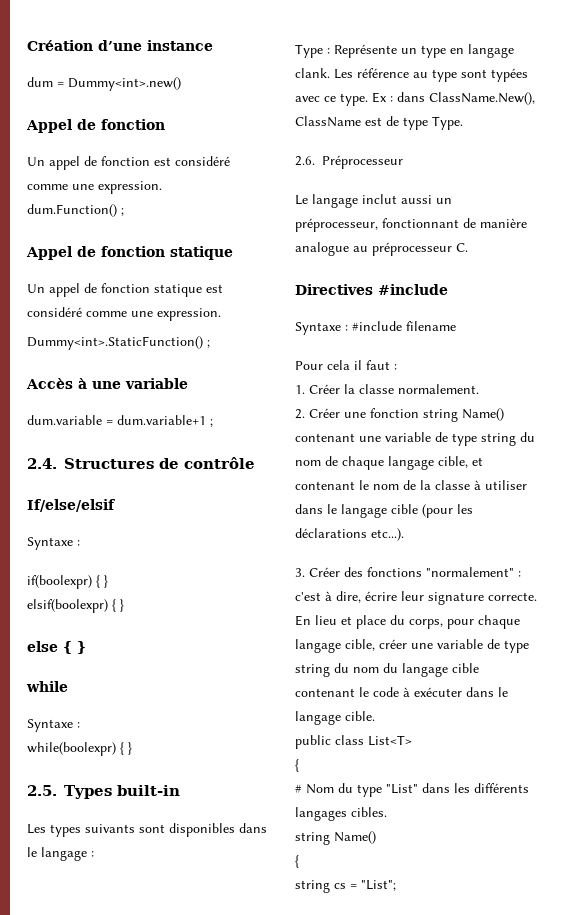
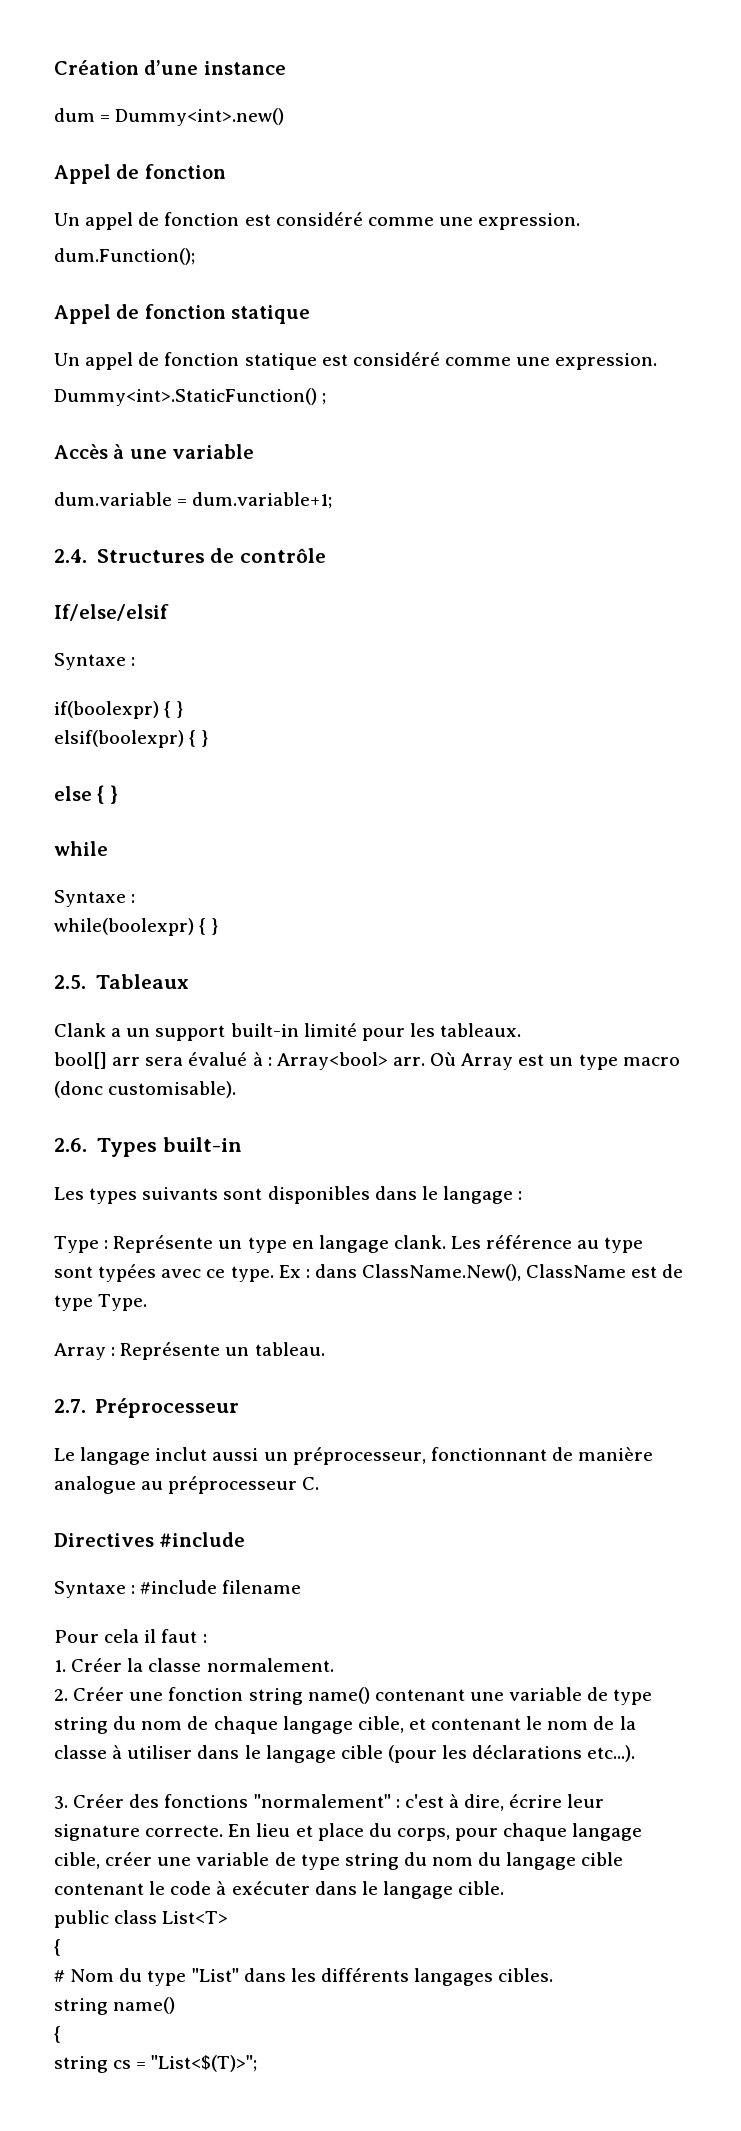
[27,204,124,217] dum.Function() ; -> [54,248,195,265] dum.Function();
[117,415,213,427] dum.variable+1 ; -> [192,492,333,509] dum.variable+1;
(57, 790) none -> [95,974,190,989] [54,1023,522,1041] [54,1052,680,1070] [54,1081,237,1098] [54,1138,87,1152] Tableaux // Clank a un support built-in limité pour les tableaux. // bool[] arr sera évalué à : Array<bool> arr. Où Array est un type macro (donc customisable). // 2.6.
[295,156,315,166] 2.6. -> [54,1342,325,1360] [54,1399,86,1413] Array : Représente un tableau. // 2.7.
[462,408,504,421] Name() -> [307,1687,370,1704] name()
[334,831,376,844] Name() -> [113,1997,176,2014] name()
[361,880,396,891] "List"; -> [151,2055,258,2072] "List<$(T)>";

